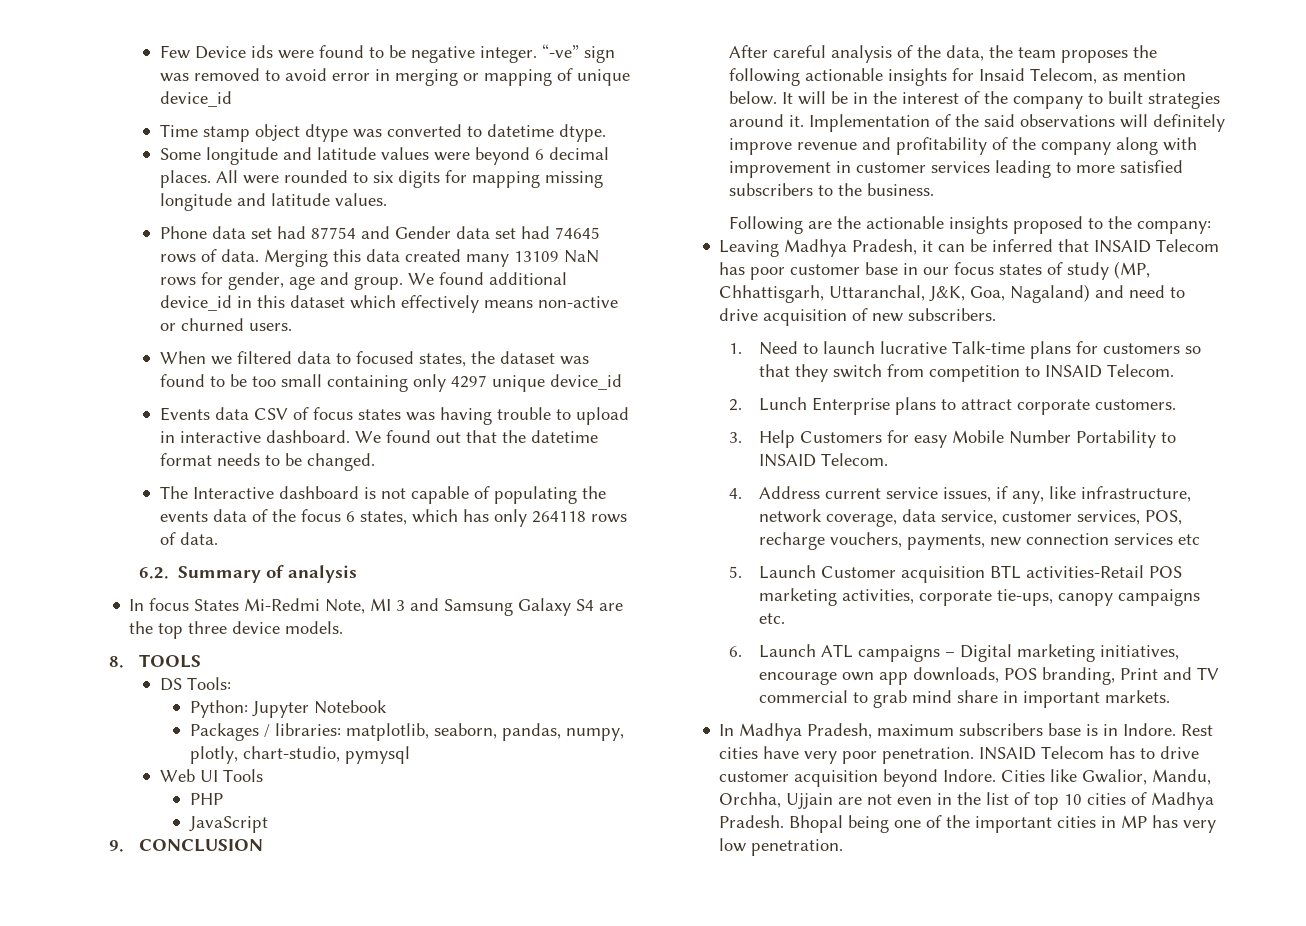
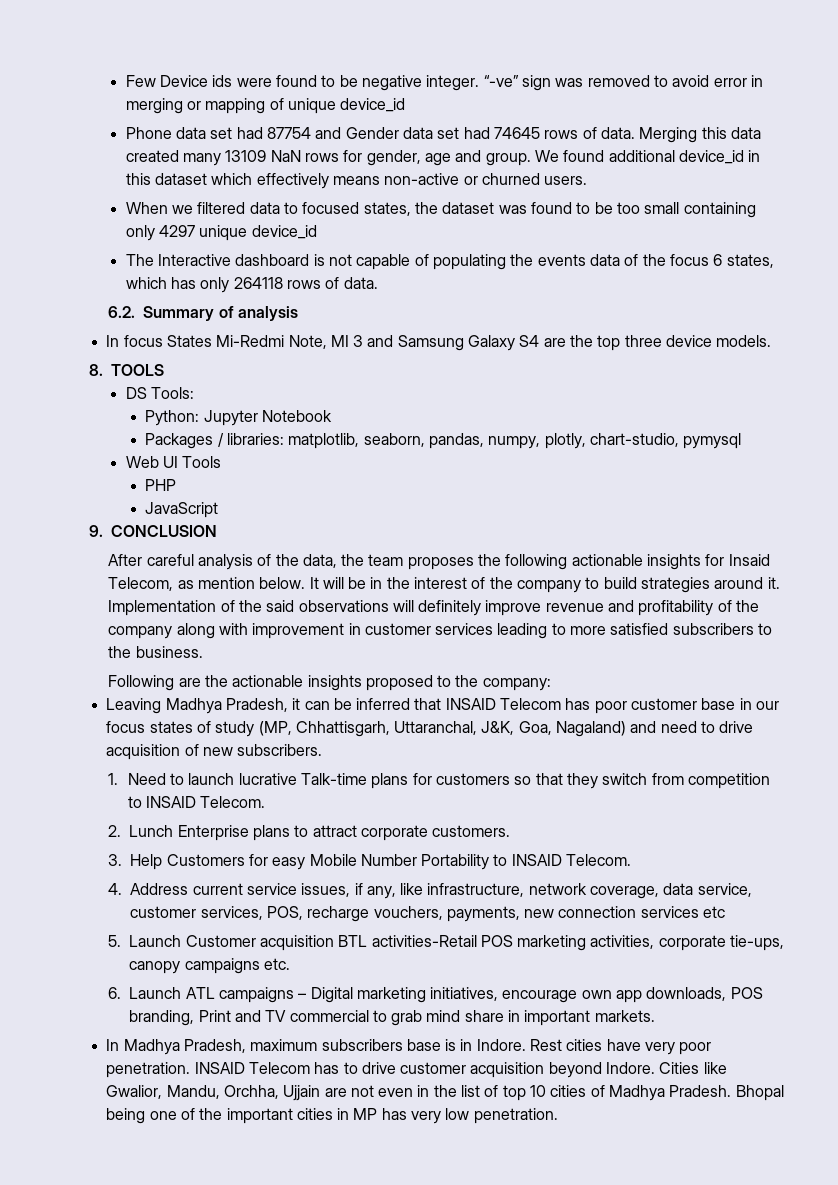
[159,124,606,142] [159,147,609,165] [159,170,603,188] [159,193,387,211] // Time stamp object dtype was converted to datetime dtype. // Some longitude and latitude values were beyond 6 decimal places. All were rounded to six digits for mapping missing longitude and latitude values. -> (406, 105) none
[159,407,629,425] [159,430,598,443] [159,453,375,471] // Events data CSV of focus states was having trouble to upload in interactive dashboard. We found out that the datetime format needs to be changed. -> (317, 232) none
[1108,91,1144,104] built -> [603,577,637,589] build

